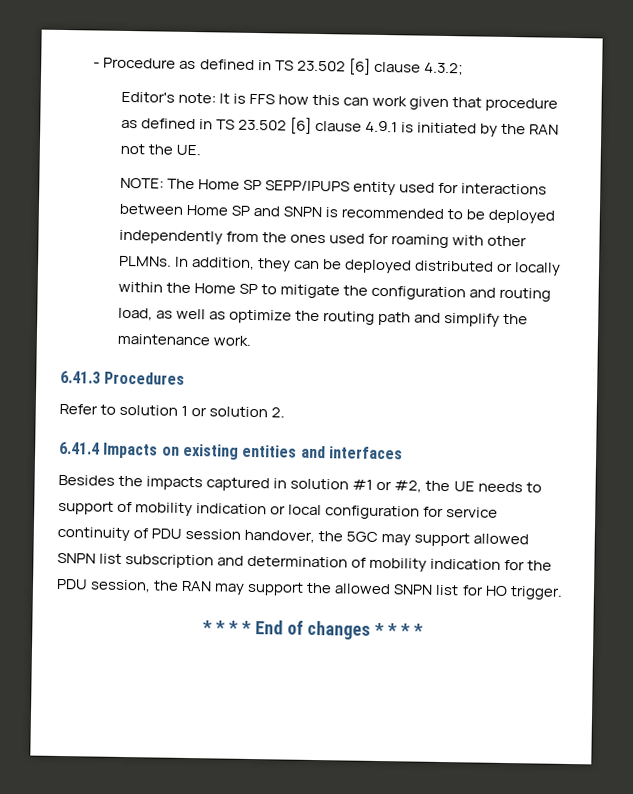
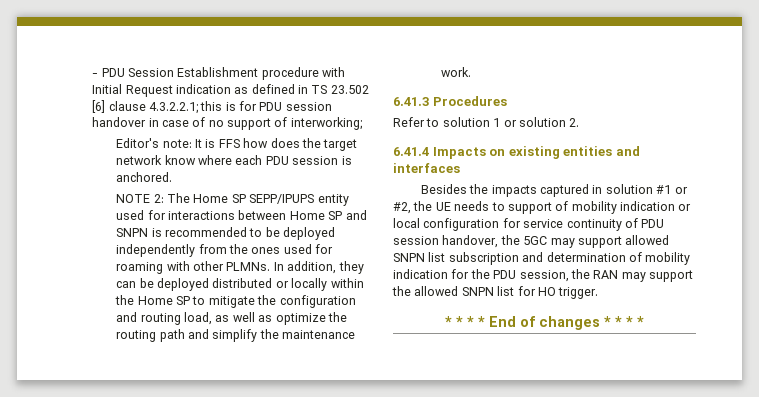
[103,57,464,76] Procedure as defined in TS 23.502 [6] clause 4.3.2; -> [101,67,346,80] [92,84,369,97] [92,100,332,114] [92,117,362,130] PDU Session Establishment procedure with Initial Request indication as defined in TS 23.502 [6] clause 4.3.2.2.1; this is for PDU session handover in case of no support of interworking;
[312,94,559,112] [120,117,560,137] [119,143,201,156] [119,177,164,189] this can work given that procedure as defined in TS 23.502 [6] clause 4.9.1 is initiated by the RAN not the UE. // NOTE: -> [270,138,358,151] [116,155,352,165] [116,172,173,182] [116,194,164,203] does the target network know where each PDU session is anchored. // NOTE 2:

